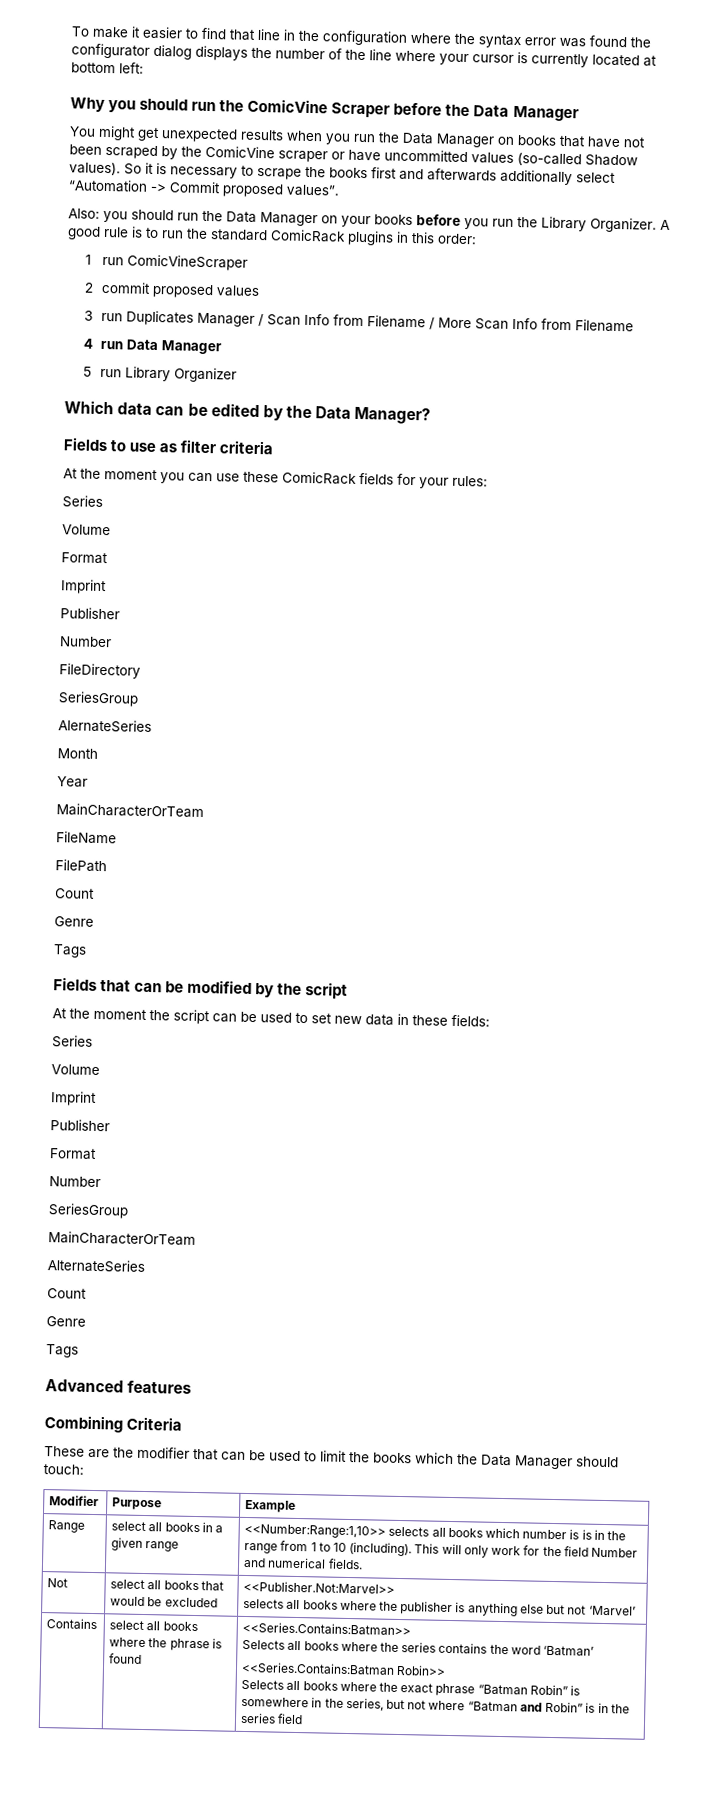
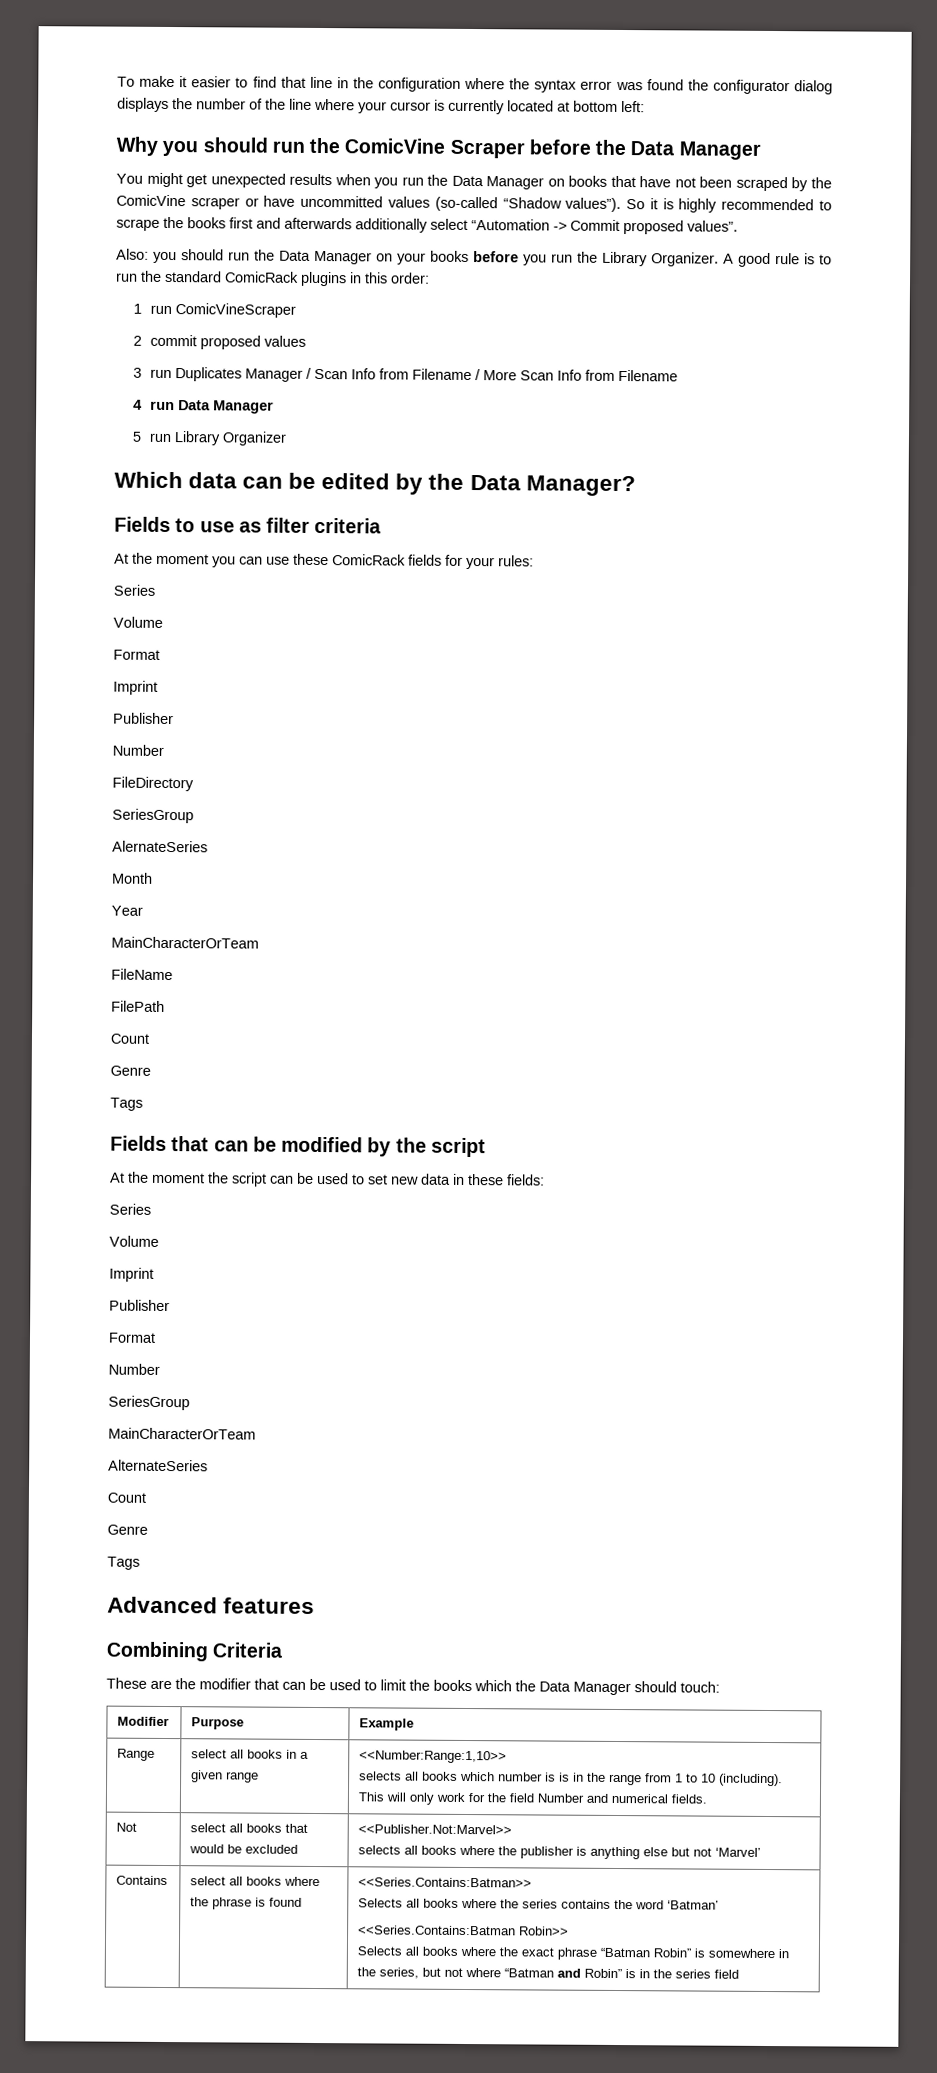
[585,154,638,167] [69,161,121,176] Shadow values). -> [502,197,622,212] “Shadow values”).
[170,166,238,179] necessary -> [678,198,815,213] highly recommended
(387, 1531) none -> (508, 1757) //

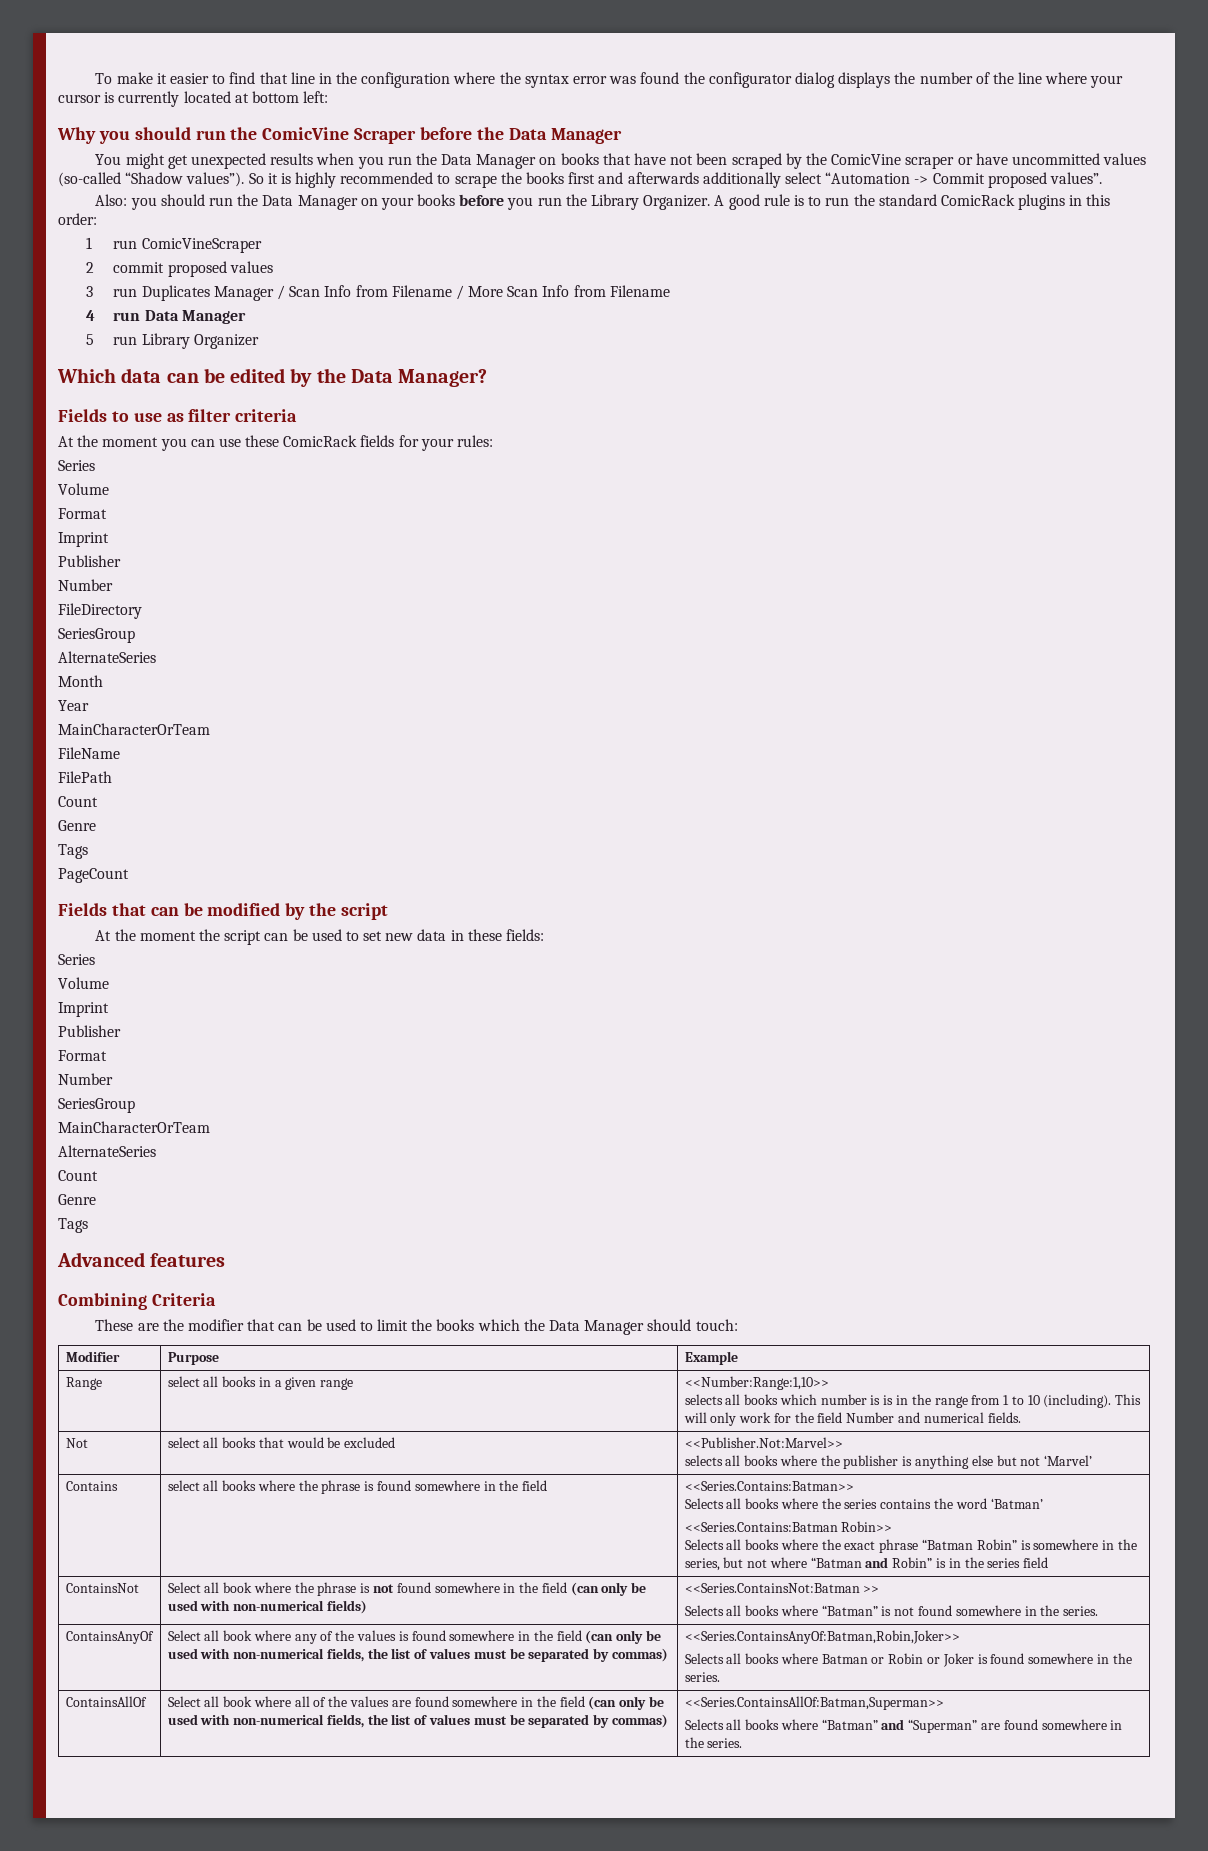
[112,840,208,853] AlernateSeries -> [58,651,156,663] AlternateSeries
(143, 1104) none -> [58,868,129,883] // PageCount
(303, 1902) none -> [414,1480,548,1491] somewhere in the field
(740, 1974) none -> [65,1583,139,1593] [167,1582,647,1596] [167,1600,367,1614] [684,1583,880,1593] [684,1605,1099,1616] [65,1631,154,1644] [167,1630,661,1644] [167,1648,668,1662] [684,1630,960,1644] [684,1653,1132,1667] [684,1672,720,1682] [65,1696,147,1707] [167,1696,664,1710] [167,1714,668,1728] [684,1696,944,1710] [684,1719,1123,1733] [684,1737,743,1748] // ContainsNot | Select all book where the phrase is not found somewhere in the field (can only be used with non-numerical fields) | <<Series.ContainsNot:Batman >> // Selects all books where “Batman” is not found somewhere in the series. // ContainsAnyOf | Select all book where any of the values is found somewhere in the field (can only be used with non-numerical fields, the list of values must be separated by commas) | <<Series.ContainsAnyOf:Batman,Robin,Joker>> // Selects all books where Batman or Robin or Joker is found somewhere in the series. // ContainsAllOf | Select all book where all of the values are found somewhere in the field (can only be used with non-numerical fields, the list of values must be separated by commas) | <<Series.ContainsAllOf:Batman,Superman>> // Selects all books where “Batman” and “Superman” are found somewhere in the series.

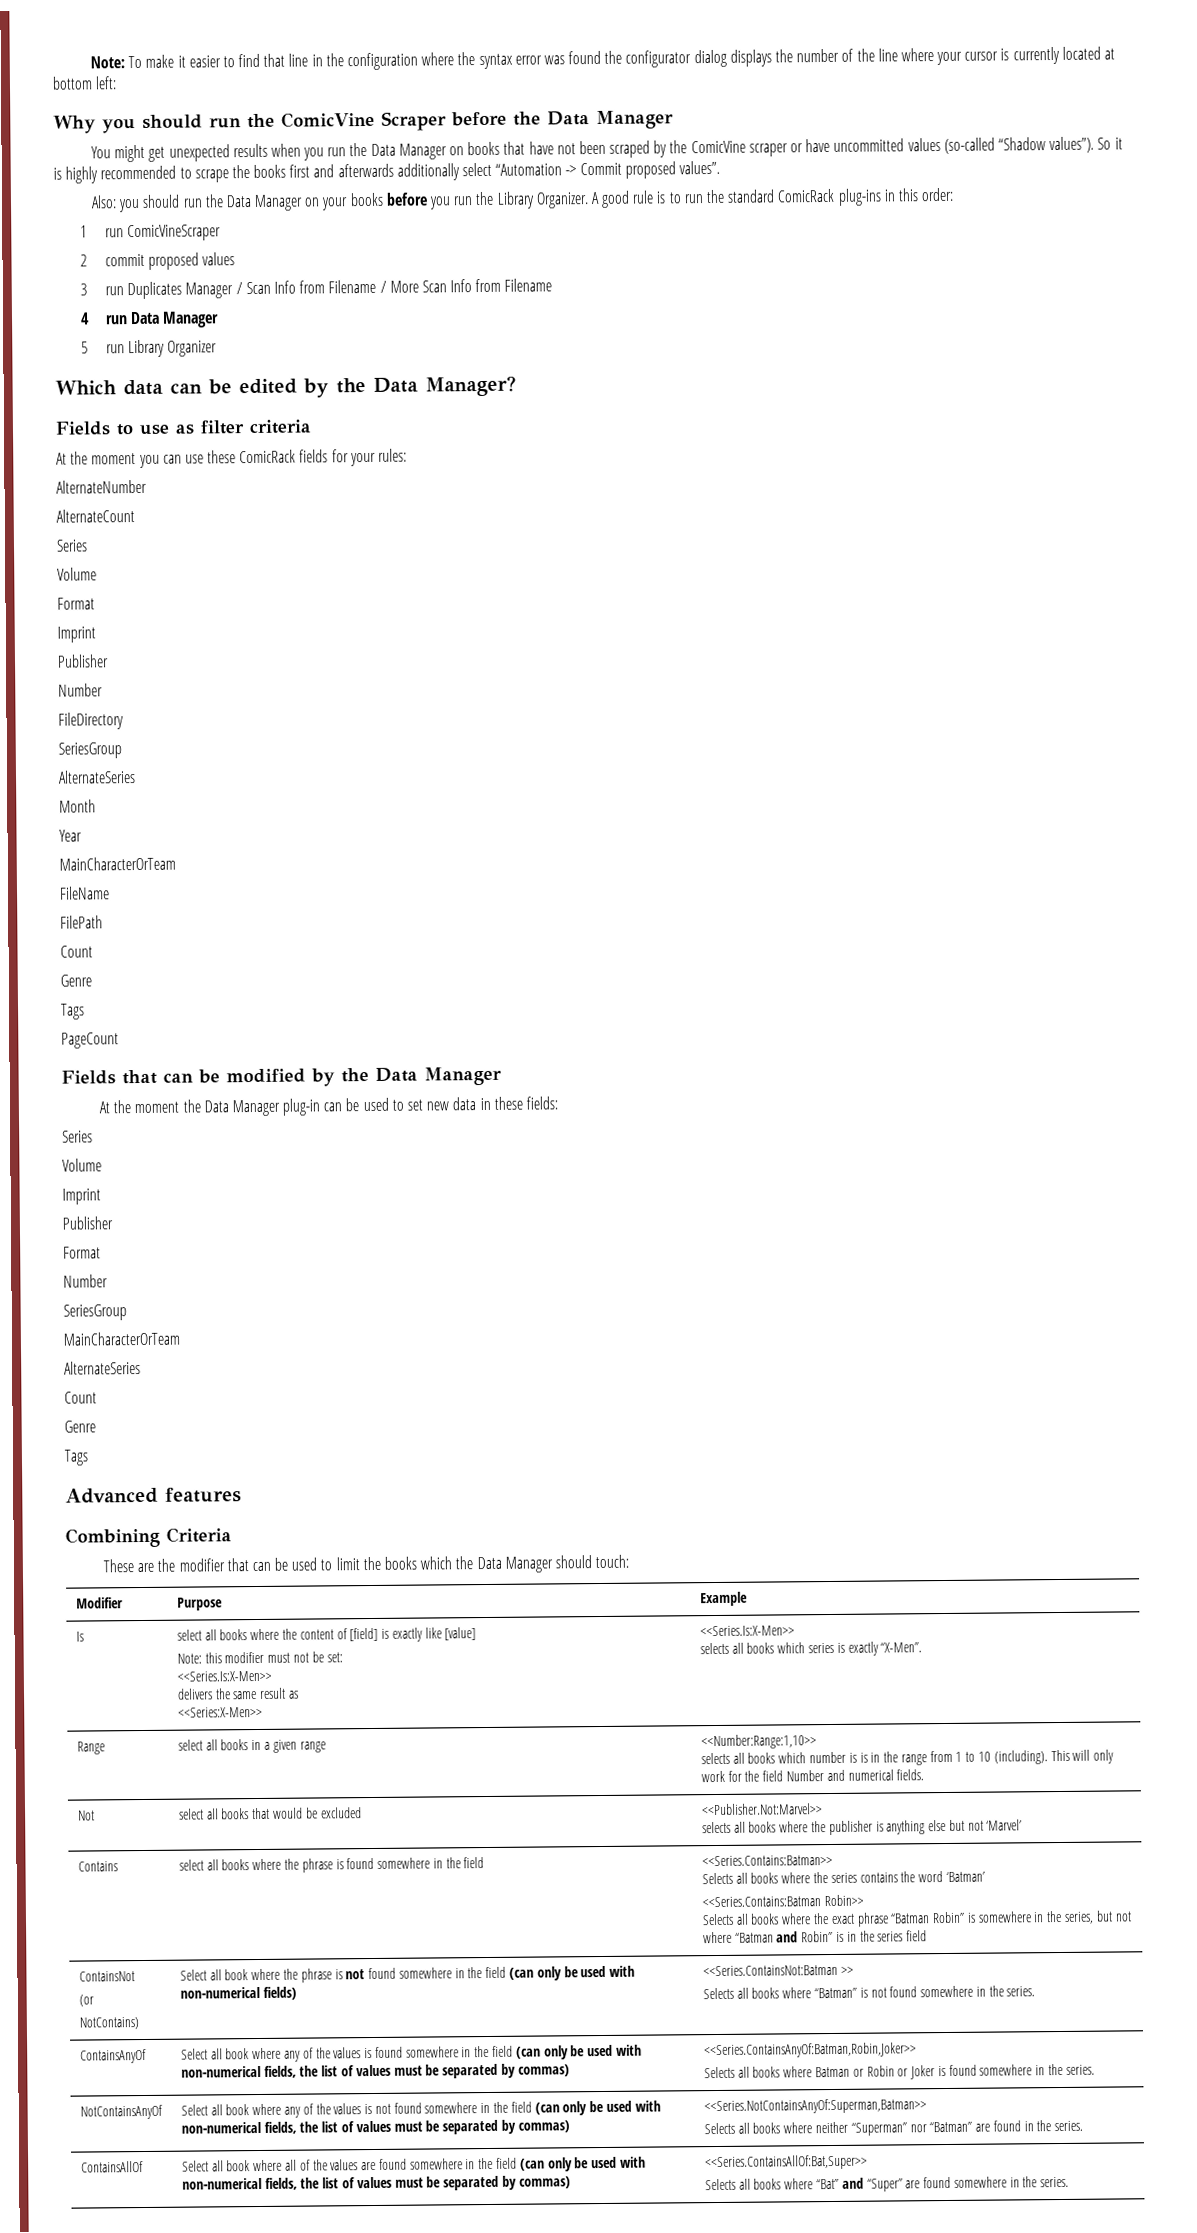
(95, 78) none -> [89,56,125,69] Note:
[1018,194,1066,210] plugins -> [837,188,882,206] plug-ins
(494, 441) none -> [56,479,147,494] [56,509,135,523] // AlternateNumber // AlternateCount
[341,903,389,920] script -> [375,1066,502,1086] Data Manager
[224,930,262,945] script -> [203,1098,321,1117] Data Manager plug-in
(738, 1358) none -> [75,1631,84,1642] [176,1627,477,1642] [176,1651,343,1664] [176,1670,272,1682] [176,1687,299,1700] [177,1706,263,1718] [699,1625,795,1637] [699,1641,923,1656] // Is | select all books where the content of [field] is exactly like [value] // Note: this modifier must not be set: // <<Series.Is:X-Men>> // delivers the same result as // <<Series:X-Men>> | <<Series.Is:X-Men>> // selects all books which series is exactly “X-Men”.
(139, 1588) none -> [78,1994,94,2007] [78,2017,139,2030] // (or // NotContains)
(720, 1677) none -> [79,2104,163,2120] [180,2100,661,2118] [180,2119,570,2135] [703,2098,927,2115] [703,2120,1084,2136] // NotContainsAnyOf | Select all book where any of the values is not found somewhere in the field (can only be used with non-numerical fields, the list of values must be separated by commas) | <<Series.NotContainsAnyOf:Superman,Batman>> // Selects all books where neither “Superman” nor “Batman” are found in the series.
[684,1696,944,1710] [684,1719,978,1733] <<Series.ContainsAllOf:Batman,Superman>> // Selects all books where “Batman” and “Superman” -> [704,2154,868,2171] [704,2177,903,2192] <<Series.ContainsAllOf:Bat,Super>> // Selects all books where “Bat” and “Super”

